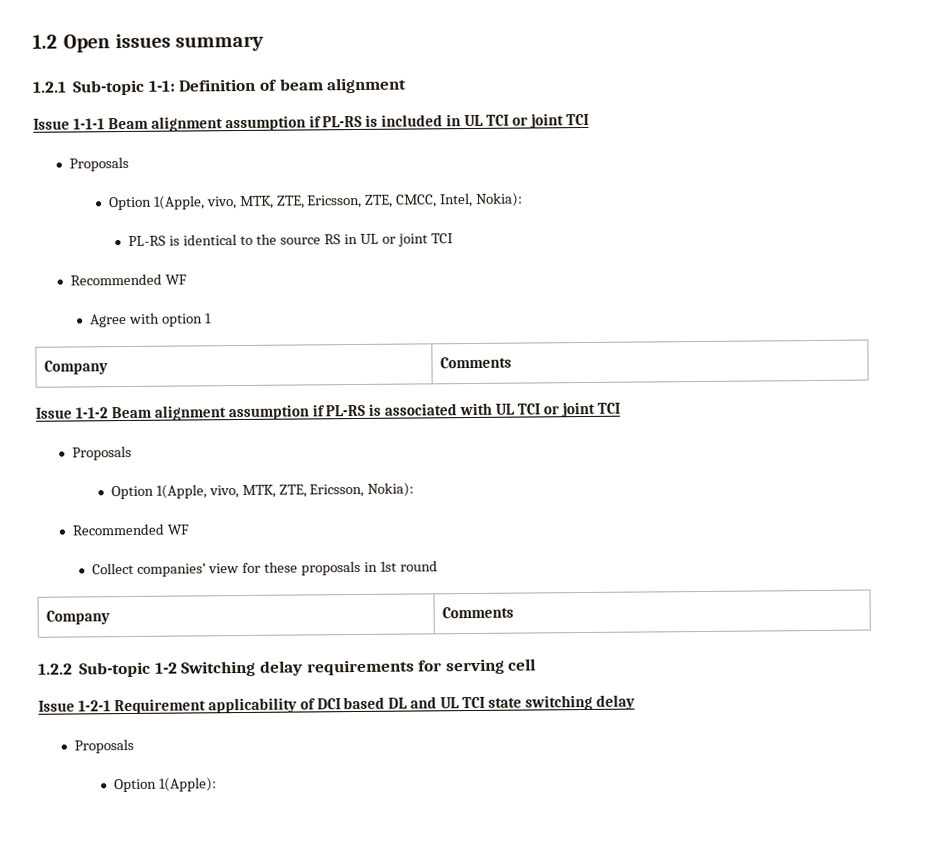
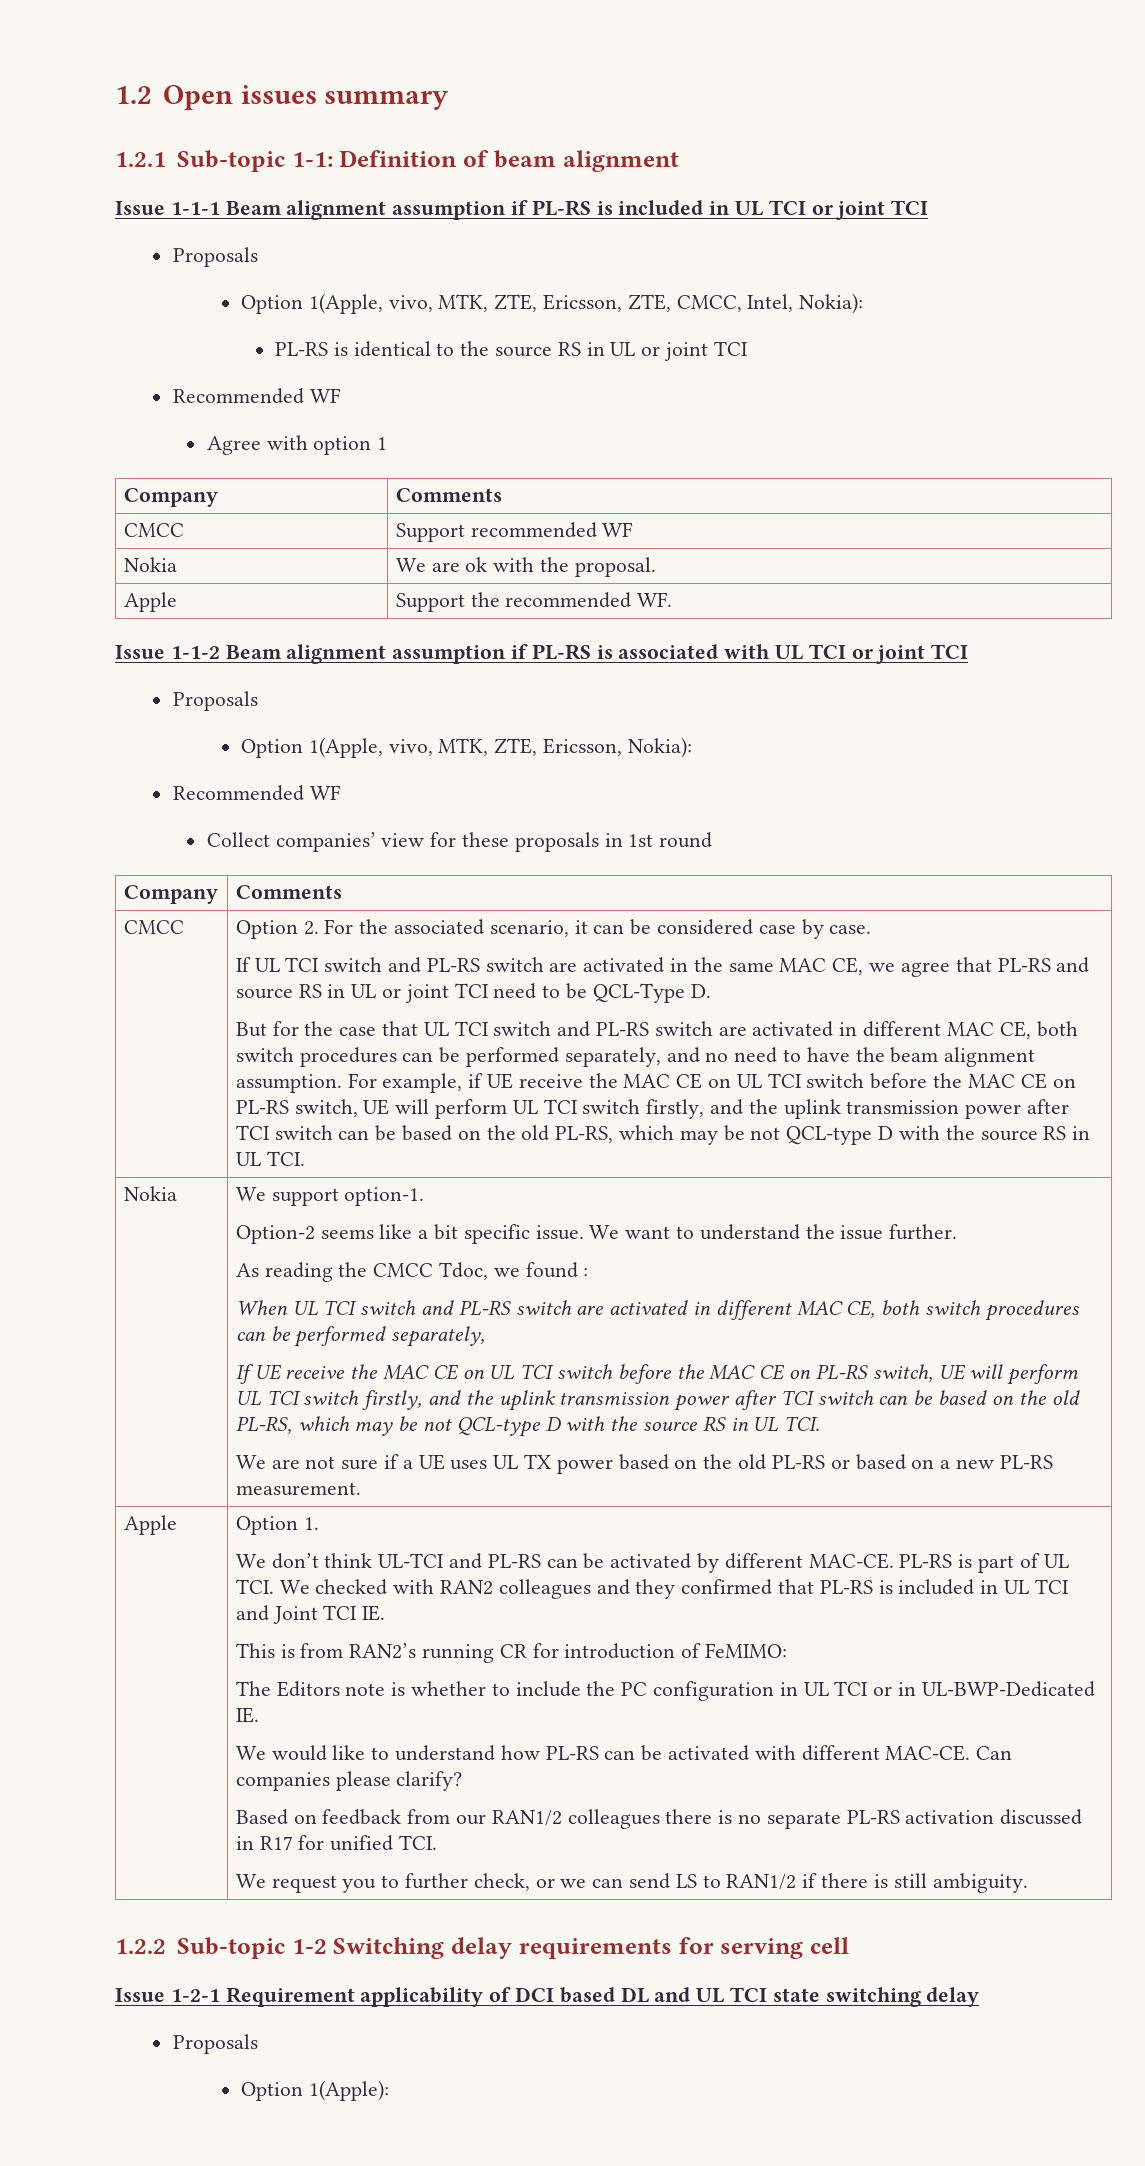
(513, 362) none -> [123,523,184,537] [395,522,634,542] [123,557,177,572] [395,557,656,577] [123,592,177,612] [395,592,673,612] // CMCC | Support recommended WF // Nokia | We are ok with the proposal. // Apple | Support the recommended WF.
(515, 612) none -> [123,920,184,934] [235,919,872,939] [235,957,1090,977] [235,983,711,1003] [235,1021,1078,1039] [235,1047,1036,1067] [235,1073,1076,1093] [235,1099,1070,1119] [235,1125,1091,1145] [235,1151,305,1166] [123,1186,177,1201] [235,1187,425,1206] [235,1224,958,1244] [235,1262,589,1282] [235,1300,1080,1321] [235,1326,486,1347] [235,1364,1079,1385] [235,1390,1080,1411] [235,1416,821,1437] [235,1454,1053,1474] [235,1482,361,1496] [123,1515,177,1535] [235,1516,319,1535] [235,1553,1069,1573] [235,1579,1069,1599] [235,1605,386,1624] [235,1643,788,1663] [235,1681,1095,1701] [235,1707,259,1723] [235,1745,1013,1761] [235,1771,463,1791] [235,1809,1083,1829] [235,1835,438,1851] [235,1873,1028,1893] // CMCC | Option 2. For the associated scenario, it can be considered case by case. // If UL TCI switch and PL-RS switch are activated in the same MAC CE, we agree that PL-RS and source RS in UL or joint TCI need to be QCL-Type D. // But for the case that UL TCI switch and PL-RS switch are activated in different MAC CE, both switch procedures can be performed separately, and no need to have the beam alignment assumption. For example, if UE receive the MAC CE on UL TCI switch before the MAC CE on PL-RS switch, UE will perform UL TCI switch firstly, and the uplink transmission power after TCI switch can be based on the old PL-RS, which may be not QCL-type D with the source RS in UL TCI. // Nokia | We support option-1. // Option-2 seems like a bit specific issue. We want to understand the issue further. // As reading the CMCC Tdoc, we found : // When UL TCI switch and PL-RS switch are activated in different MAC CE, both switch procedures can be performed separately, // If UE receive the MAC CE on UL TCI switch before the MAC CE on PL-RS switch, UE will perform UL TCI switch firstly, and the uplink transmission power after TCI switch can be based on the old PL-RS, which may be not QCL-type D with the source RS in UL TCI. // We are not sure if a UE uses UL TX power based on the old PL-RS or based on a new PL-RS measurement. // Apple | Option 1. // We don’t think UL-TCI and PL-RS can be activated by different MAC-CE. PL-RS is part of UL TCI. We checked with RAN2 colleagues and they confirmed that PL-RS is included in UL TCI and Joint TCI IE. // This is from RAN2’s running CR for introduction of FeMIMO: // The Editors note is whether to include the PC configuration in UL TCI or in UL-BWP-Dedicated IE. // We would like to understand how PL-RS can be activated with different MAC-CE. Can companies please clarify? // Based on feedback from our RAN1/2 colleagues there is no separate PL-RS activation discussed in R17 for unified TCI. // We request you to further check, or we can send LS to RAN1/2 if there is still ambiguity.

